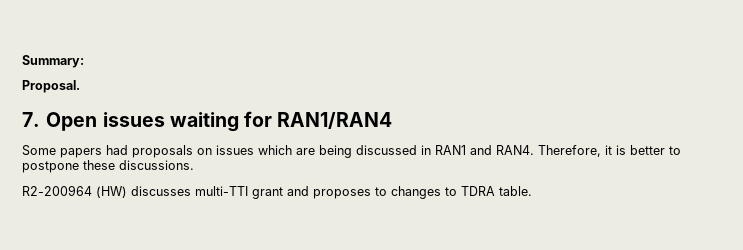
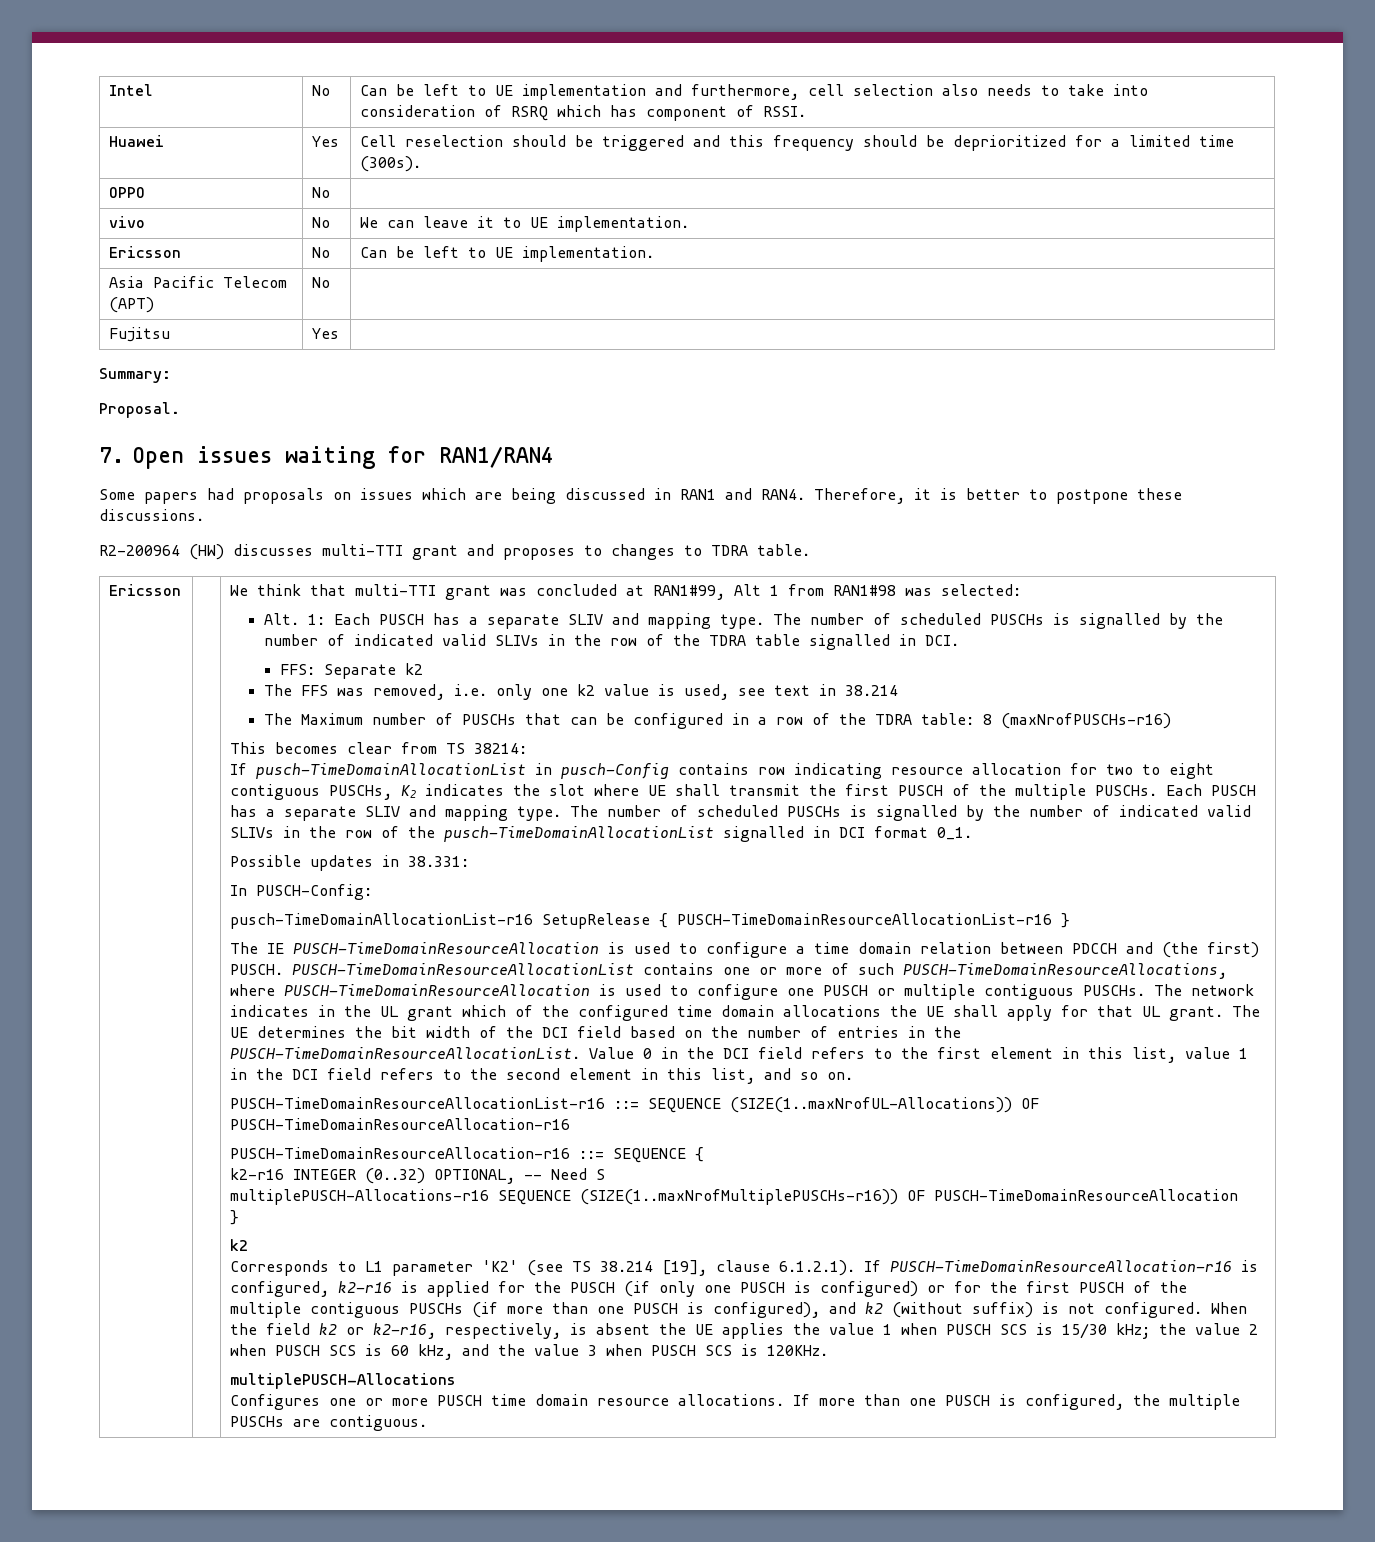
(22, 61) none -> [109,84,154,96] [312,85,331,96] [360,84,1149,100] [360,105,807,121] [109,135,165,147] [312,136,340,147] [360,135,1235,151] [360,156,422,172] [109,187,146,198] [312,187,331,198] [109,216,146,228] [312,217,331,228] [360,216,690,232] [109,246,182,258] [312,247,331,258] [360,246,655,262] [109,276,288,288] [109,297,155,313] [312,277,331,288] [109,327,171,342] [312,328,340,339] Intel | No | Can be left to UE implementation and furthermore, cell selection also needs to take into consideration of RSRQ which has component of RSSI. // Huawei | Yes | Cell reselection should be triggered and this frequency should be deprioritized for a limited time (300s). // OPPO | No | // vivo | No | We can leave it to UE implementation. // Ericsson | No | Can be left to UE implementation. // Asia Pacific Telecom (APT) | No | // Fujitsu | Yes | //
(532, 191) none -> [109,584,182,596] [230,584,1022,600] [263,613,1223,629] [263,634,959,650] [279,663,423,679] [263,684,898,700] [263,713,1171,729] [230,742,528,754] [230,763,1215,779] [230,784,1257,800] [230,805,1252,821] [230,826,973,842] [230,855,470,871] [230,884,373,900] [230,913,1071,929] [230,942,1260,958] [230,963,1228,979] [230,984,1255,1000] [230,1005,1261,1021] [230,1026,962,1038] [230,1047,1249,1063] [230,1068,854,1084] [230,1097,1040,1113] [230,1118,571,1130] [230,1147,705,1163] [230,1168,606,1184] [230,1189,1239,1205] [230,1210,240,1225] [230,1239,249,1251] [230,1260,1259,1276] [230,1281,1188,1297] [230,1302,1248,1318] [230,1323,1259,1339] [230,1344,829,1360] [230,1373,457,1389] [230,1394,1241,1410] [230,1415,428,1431] // Ericsson | | We think that multi-TTI grant was concluded at RAN1#99, Alt 1 from RAN1#98 was selected: // Alt. 1: Each PUSCH has a separate SLIV and mapping type. The number of scheduled PUSCHs is signalled by the number of indicated valid SLIVs in the row of the TDRA table signalled in DCI. // FFS: Separate k2 // The FFS was removed, i.e. only one k2 value is used, see text in 38.214 // The Maximum number of PUSCHs that can be configured in a row of the TDRA table: 8 (maxNrofPUSCHs-r16) // This becomes clear from TS 38214: // If pusch-TimeDomainAllocationList in pusch-Config contains row indicating resource allocation for two to eight contiguous PUSCHs, K2 indicates the slot where UE shall transmit the first PUSCH of the multiple PUSCHs. Each PUSCH has a separate SLIV and mapping type. The number of scheduled PUSCHs is signalled by the number of indicated valid SLIVs in the row of the pusch-TimeDomainAllocationList signalled in DCI format 0_1. // Possible updates in 38.331: // In PUSCH-Config: // pusch-TimeDomainAllocationList-r16 SetupRelease { PUSCH-TimeDomainResourceAllocationList-r16 } // The IE PUSCH-TimeDomainResourceAllocation is used to configure a time domain relation between PDCCH and (the first) PUSCH. PUSCH-TimeDomainResourceAllocationList contains one or more of such PUSCH-TimeDomainResourceAllocations, where PUSCH-TimeDomainResourceAllocation is used to configure one PUSCH or multiple contiguous PUSCHs. The network indicates in the UL grant which of the configured time domain allocations the UE shall apply for that UL grant. The UE determines the bit width of the DCI field based on the number of entries in the PUSCH-TimeDomainResourceAllocationList. Value 0 in the DCI field refers to the first element in this list, value 1 in the DCI field refers to the second element in this list, and so on. // PUSCH-TimeDomainResourceAllocationList-r16 ::= SEQUENCE (SIZE(1..maxNrofUL-Allocations)) OF PUSCH-TimeDomainResourceAllocation-r16 // PUSCH-TimeDomainResourceAllocation-r16 ::= SEQUENCE { // k2-r16 INTEGER (0..32) OPTIONAL, -- Need S // multiplePUSCH-Allocations-r16 SEQUENCE (SIZE(1..maxNrofMultiplePUSCHs-r16)) OF PUSCH-TimeDomainResourceAllocation // } // k2 // Corresponds to L1 parameter 'K2' (see TS 38.214 [19], clause 6.1.2.1). If PUSCH-TimeDomainResourceAllocation-r16 is configured, k2-r16 is applied for the PUSCH (if only one PUSCH is configured) or for the first PUSCH of the multiple contiguous PUSCHs (if more than one PUSCH is configured), and k2 (without suffix) is not configured. When the field k2 or k2-r16, respectively, is absent the UE applies the value 1 when PUSCH SCS is 15/30 kHz; the value 2 when PUSCH SCS is 60 kHz, and the value 3 when PUSCH SCS is 120KHz. // multiplePUSCH-Allocations // Configures one or more PUSCH time domain resource allocations. If more than one PUSCH is configured, the multiple PUSCHs are contiguous.

